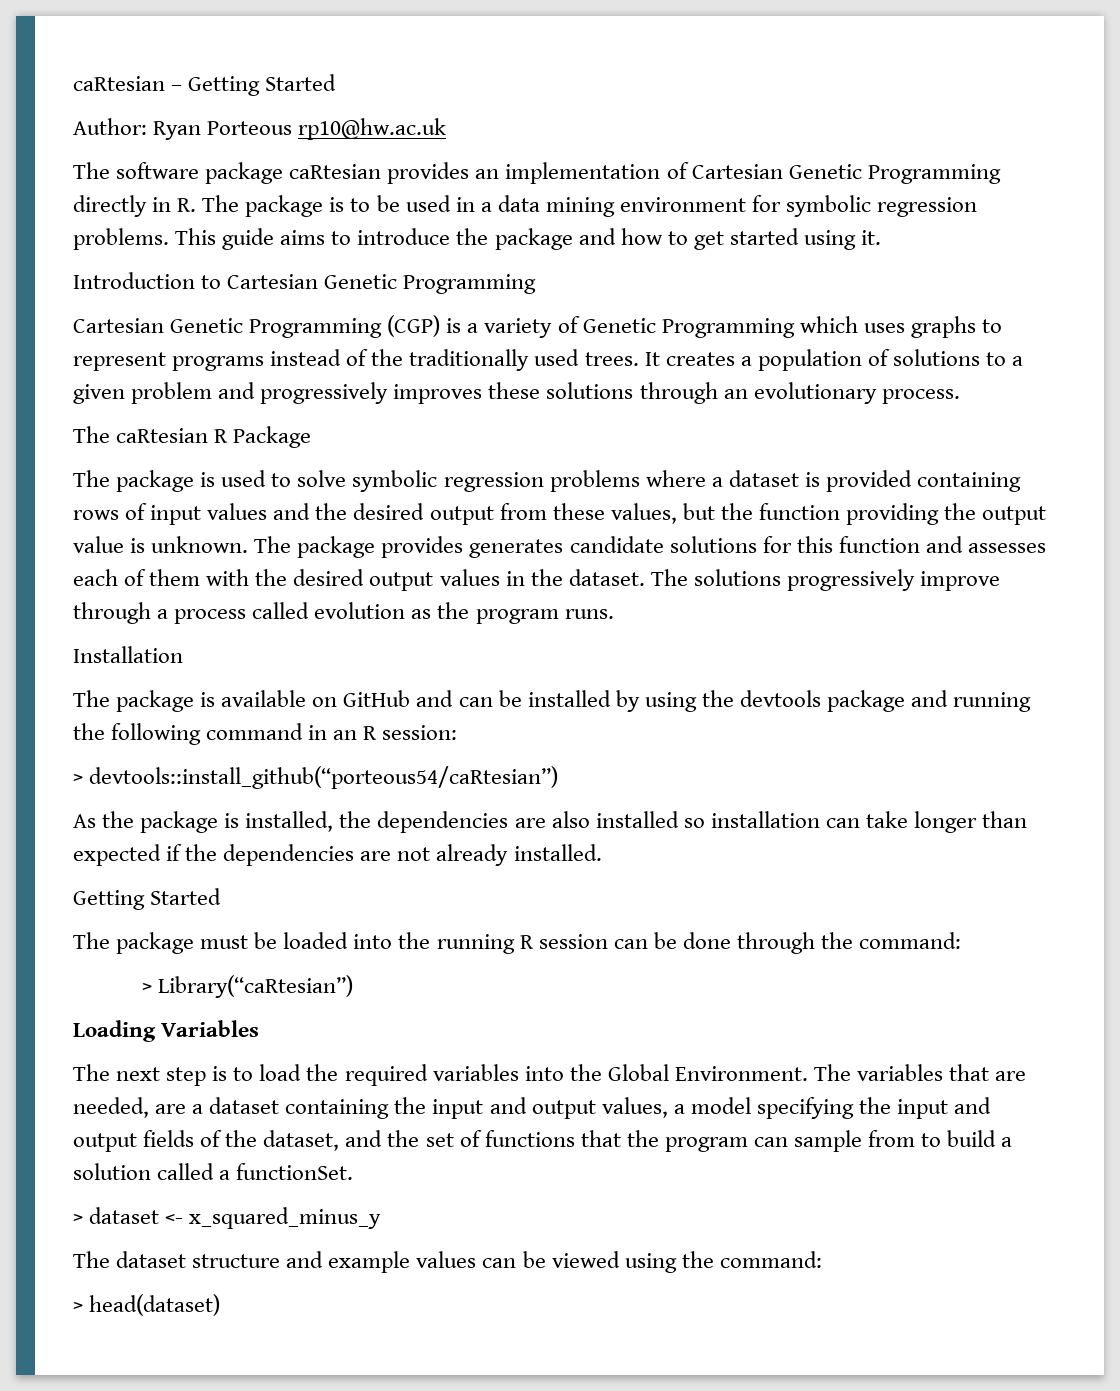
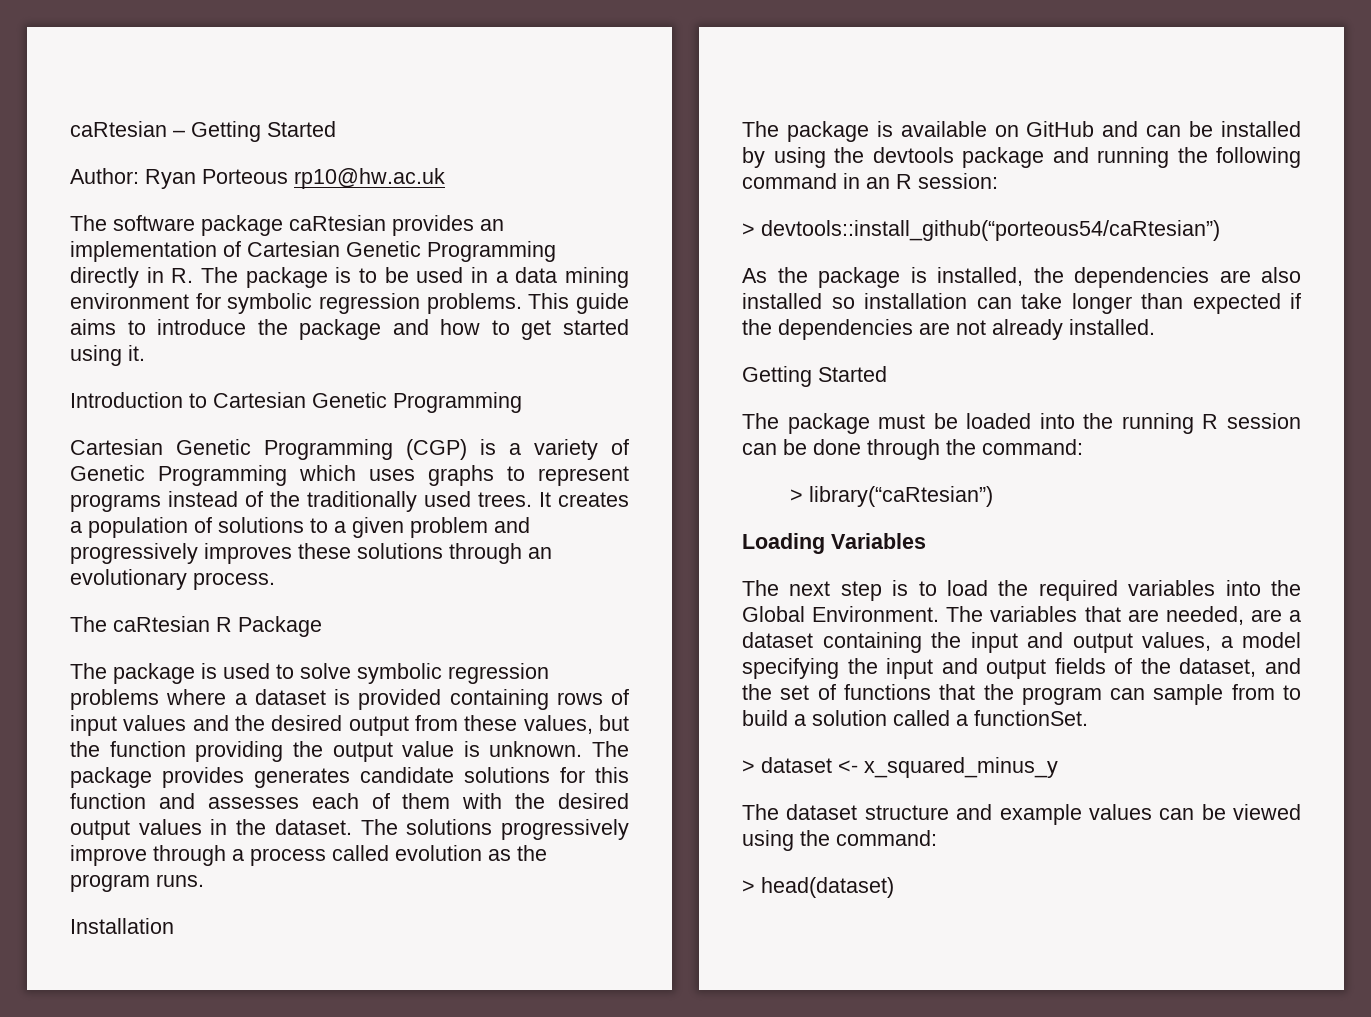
[158,975,354,998] Library(“caRtesian”) -> [809,486,994,507] library(“caRtesian”)

